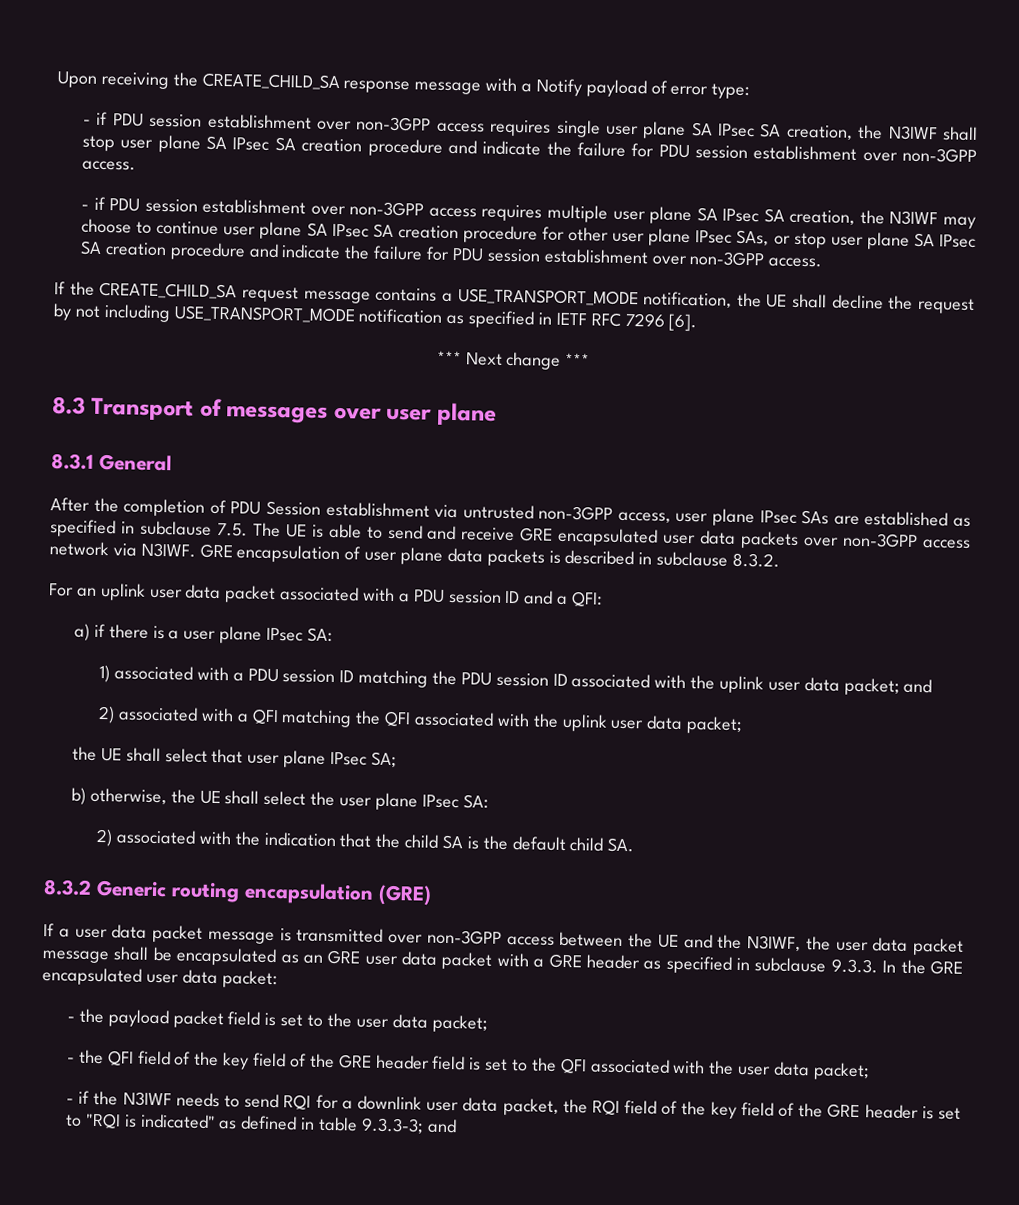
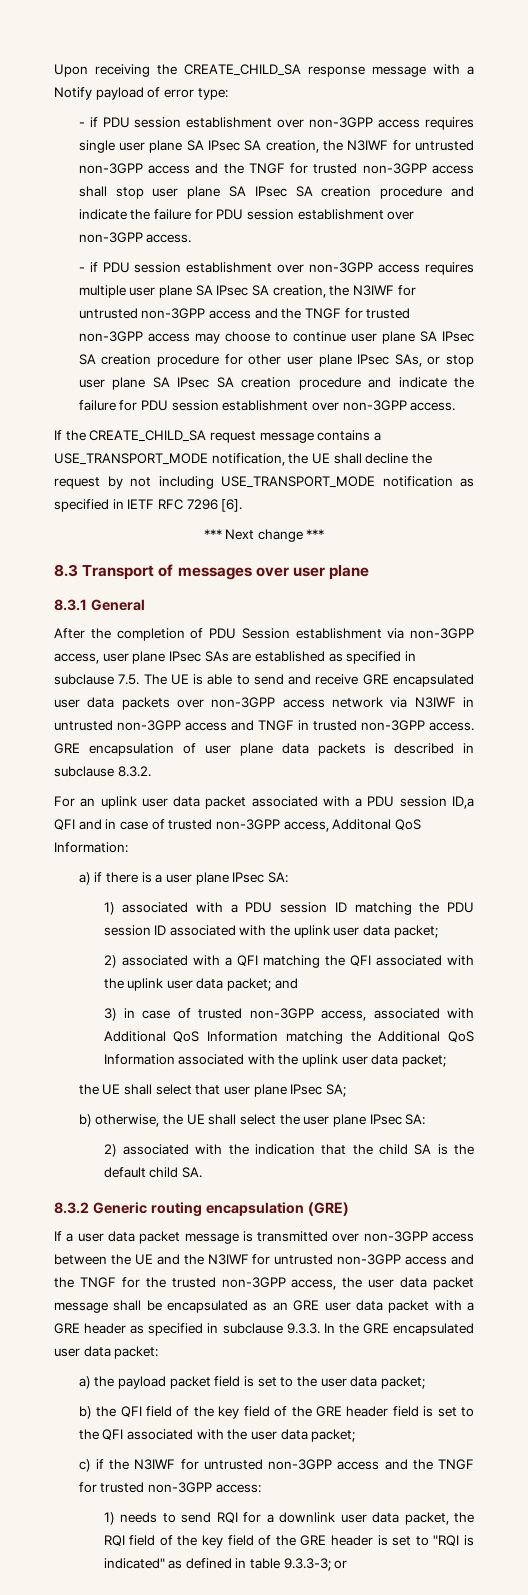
(938, 133) none -> [392,140,474,151] [78,163,474,174] for untrusted non-3GPP access and the TNGF for trusted non-3GPP access
(939, 218) none -> [397,285,416,296] [78,308,411,319] [78,331,190,342] for untrusted non-3GPP access and the TNGF for trusted non-3GPP access
[462,504,534,520] untrusted -> (405, 633) none
[140,542,196,558] N3IWF. -> [414,697,474,708] [54,720,474,731] N3IWF in untrusted non-3GPP access and TNGF in trusted non-3GPP access.
[504,590,604,607] ID and a QFI: -> [451,796,474,809] [54,819,421,832] [54,842,128,853] ID,a QFI and in case of trusted non-3GPP access, Additonal QoS Information:
[903,678,933,694] and -> (438, 931) none
(744, 725) none -> [274,978,298,989] [103,1008,474,1021] [103,1031,474,1044] [103,1054,447,1067] and // 3) in case of trusted non-3GPP access, associated with Additional QoS Information matching the Additional QoS Information associated with the uplink user data packet;
[747,935,801,953] N3IWF, -> [207,1254,474,1265] [54,1277,337,1290] N3IWF for untrusted non-3GPP access and the TNGF for the trusted non-3GPP access,
[67,1016,76,1022] - -> [78,1376,91,1389] a)
[67,1057,76,1063] - -> [78,1406,92,1419] b)
[66,1098,75,1104] - -> [78,1459,91,1472] c)
(172, 1099) none -> [180,1459,474,1470] [78,1482,261,1493] [103,1512,115,1525] for untrusted non-3GPP access and the TNGF for trusted non-3GPP access: // 1)
[426,1118,457,1134] and -> [334,1560,348,1569] or

